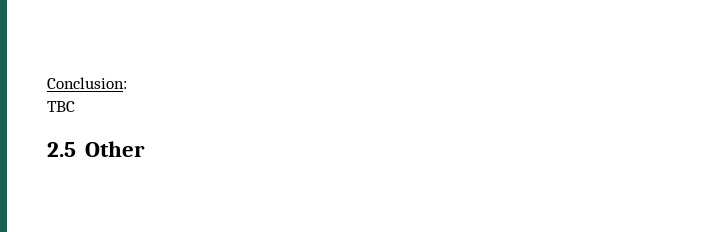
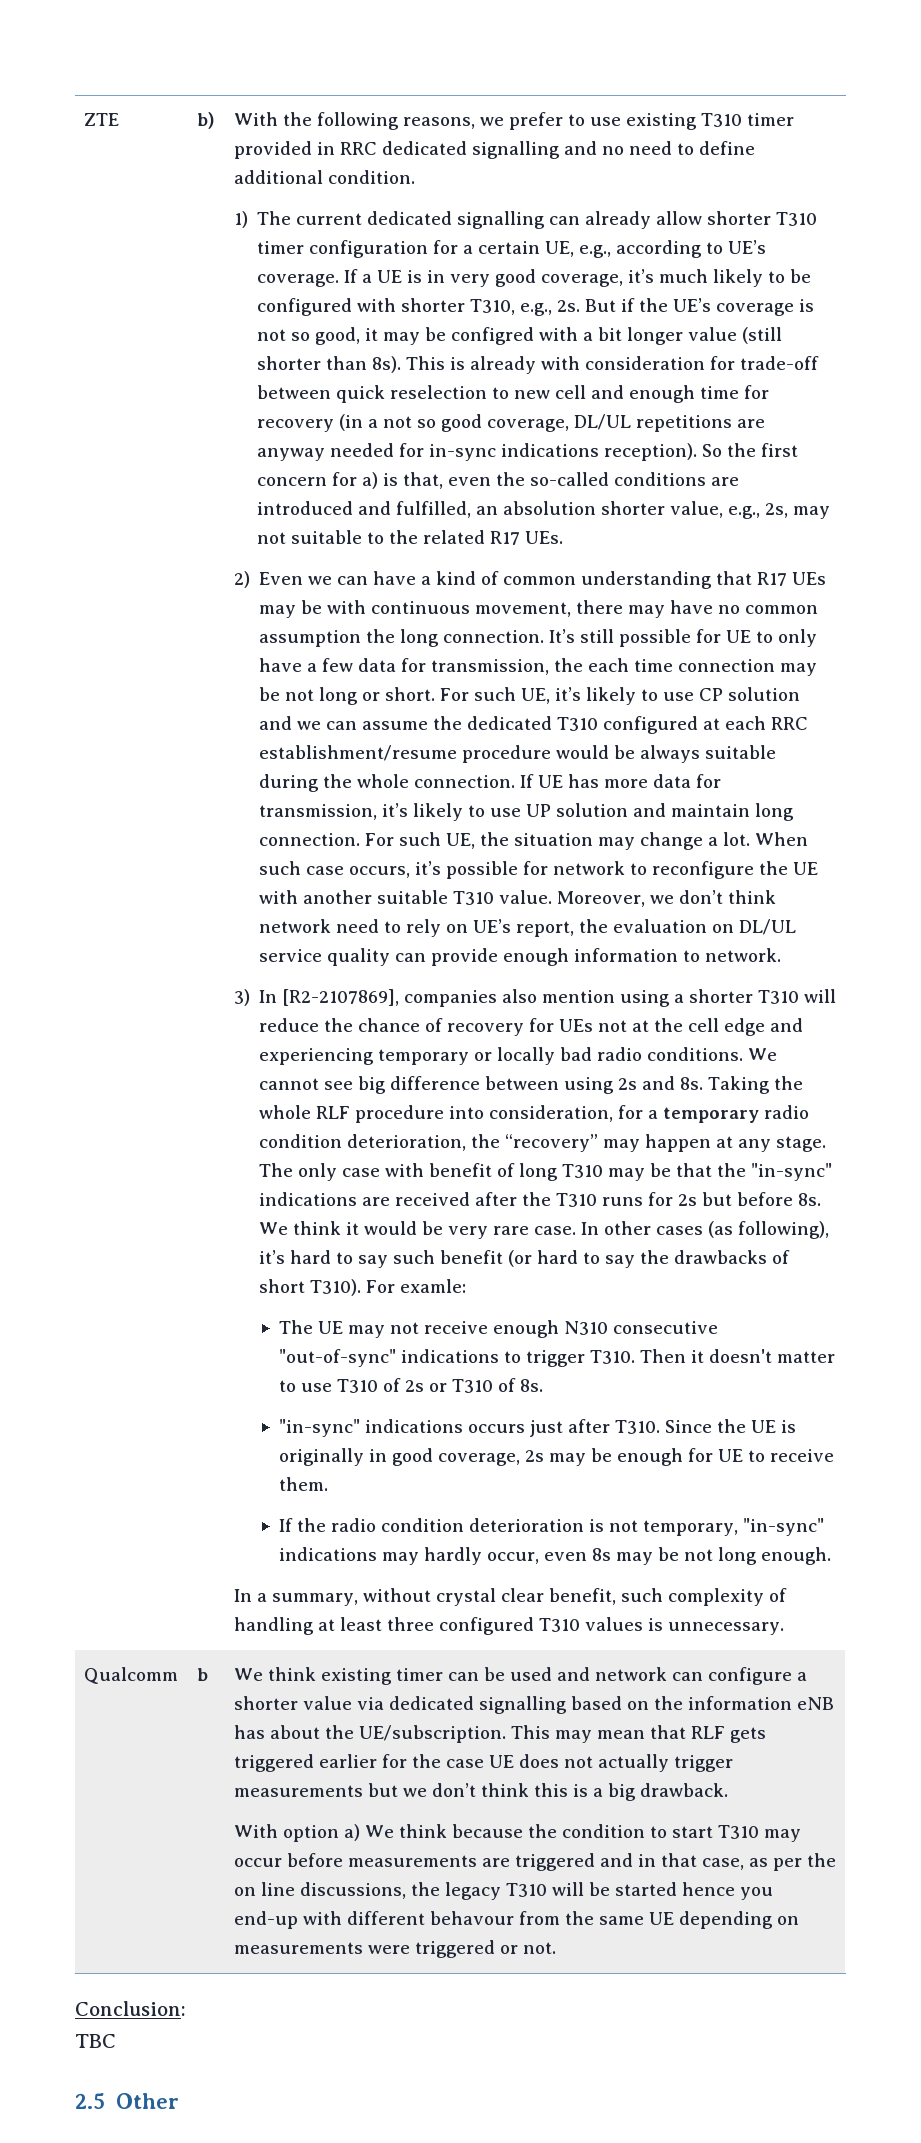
(47, 83) none -> [84,113,120,126] [197,112,216,129] [234,112,795,130] [234,141,756,159] [234,170,416,184] [234,211,818,229] [257,240,767,258] [257,269,812,287] [257,298,815,316] [257,327,783,345] [257,356,820,374] [257,385,770,403] [257,414,766,432] [257,443,799,461] [257,472,740,489] [257,501,831,519] [257,530,564,545] [234,571,827,589] [259,600,819,618] [259,629,818,647] [259,658,818,676] [259,687,801,705] [259,716,809,734] [259,745,777,763] [259,774,722,792] [259,803,795,821] [259,832,809,850] [259,861,819,879] [259,890,777,907] [259,919,797,937] [259,948,782,966] [234,989,837,1007] [259,1018,804,1036] [259,1047,778,1065] [259,1076,804,1094] [259,1105,810,1123] [259,1134,827,1152] [259,1163,833,1181] [259,1192,822,1207] [259,1221,830,1239] [259,1250,791,1268] [259,1279,467,1296] [278,1320,718,1338] [278,1349,835,1367] [278,1378,543,1393] [278,1419,796,1437] [278,1448,834,1466] [278,1477,328,1491] [278,1518,824,1536] [278,1547,831,1565] [234,1588,788,1606] [234,1617,785,1635] [84,1667,179,1684] [197,1668,209,1681] [234,1667,808,1685] [234,1696,835,1714] [234,1725,767,1743] [234,1754,734,1772] [234,1783,729,1801] [234,1824,802,1842] [234,1853,837,1871] [234,1882,774,1900] [234,1911,800,1929] [234,1940,557,1958] ZTE | b) | With the following reasons, we prefer to use existing T310 timer provided in RRC dedicated signalling and no need to define additional condition. // 1) The current dedicated signalling can already allow shorter T310 timer configuration for a certain UE, e.g., according to UE’s coverage. If a UE is in very good coverage, it’s much likely to be configured with shorter T310, e.g., 2s. But if the UE’s coverage is not so good, it may be configred with a bit longer value (still shorter than 8s). This is already with consideration for trade-off between quick reselection to new cell and enough time for recovery (in a not so good coverage, DL/UL repetitions are anyway needed for in-sync indications reception). So the first concern for a) is that, even the so-called conditions are introduced and fulfilled, an absolution shorter value, e.g., 2s, may not suitable to the related R17 UEs. // 2) Even we can have a kind of common understanding that R17 UEs may be with continuous movement, there may have no common assumption the long connection. It’s still possible for UE to only have a few data for transmission, the each time connection may be not long or short. For such UE, it’s likely to use CP solution and we can assume the dedicated T310 configured at each RRC establishment/resume procedure would be always suitable during the whole connection. If UE has more data for transmission, it’s likely to use UP solution and maintain long connection. For such UE, the situation may change a lot. When such case occurs, it’s possible for network to reconfigure the UE with another suitable T310 value. Moreover, we don’t think network need to rely on UE’s report, the evaluation on DL/UL service quality can provide enough information to network. // 3) In [R2-2107869], companies also mention using a shorter T310 will reduce the chance of recovery for UEs not at the cell edge and experiencing temporary or locally bad radio conditions. We cannot see big difference between using 2s and 8s. Taking the whole RLF procedure into consideration, for a temporary radio condition deterioration, the “recovery” may happen at any stage. The only case with benefit of long T310 may be that the "in-sync" indications are received after the T310 runs for 2s but before 8s. We think it would be very rare case. In other cases (as following), it’s hard to say such benefit (or hard to say the drawbacks of short T310). For examle: // The UE may not receive enough N310 consecutive "out-of-sync" indications to trigger T310. Then it doesn't matter to use T310 of 2s or T310 of 8s. // "in-sync" indications occurs just after T310. Since the UE is originally in good coverage, 2s may be enough for UE to receive them. // If the radio condition deterioration is not temporary, "in-sync" indications may hardly occur, even 8s may be not long enough. // In a summary, without crystal clear benefit, such complexity of handling at least three configured T310 values is unnecessary. // Qualcomm | b | We think existing timer can be used and network can configure a shorter value via dedicated signalling based on the information eNB has about the UE/subscription. This may mean that RLF gets triggered earlier for the case UE does not actually trigger measurements but we don’t think this is a big drawback. // With option a) We think because the condition to start T310 may occur before measurements are triggered and in that case, as per the on line discussions, the legacy T310 will be started hence you end-up with different behavour from the same UE depending on measurements were triggered or not. //

